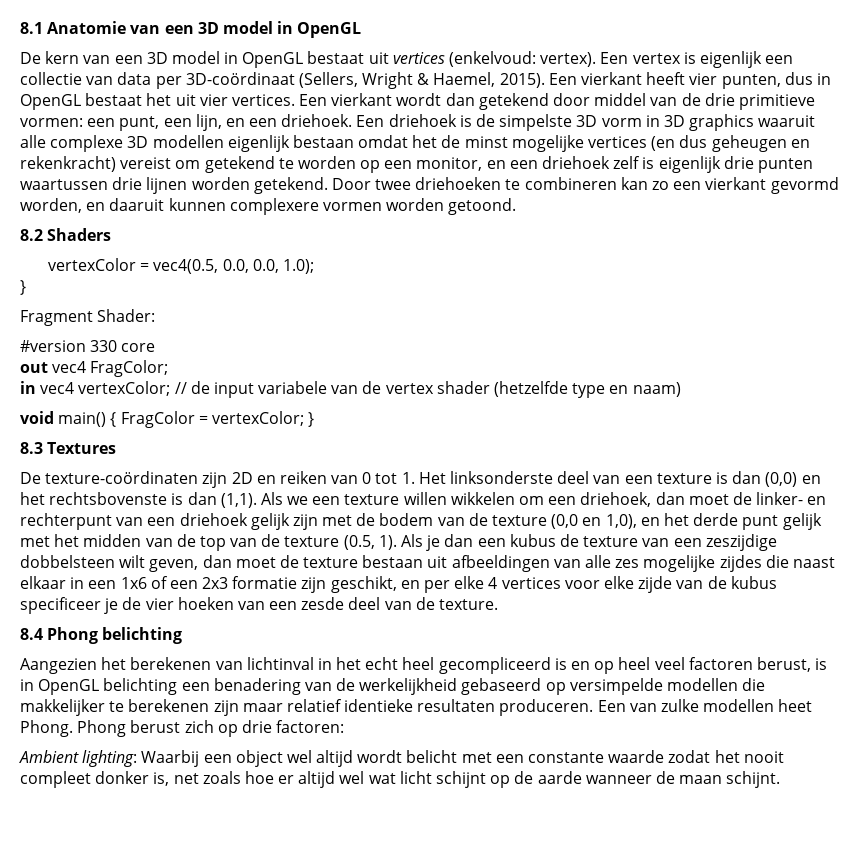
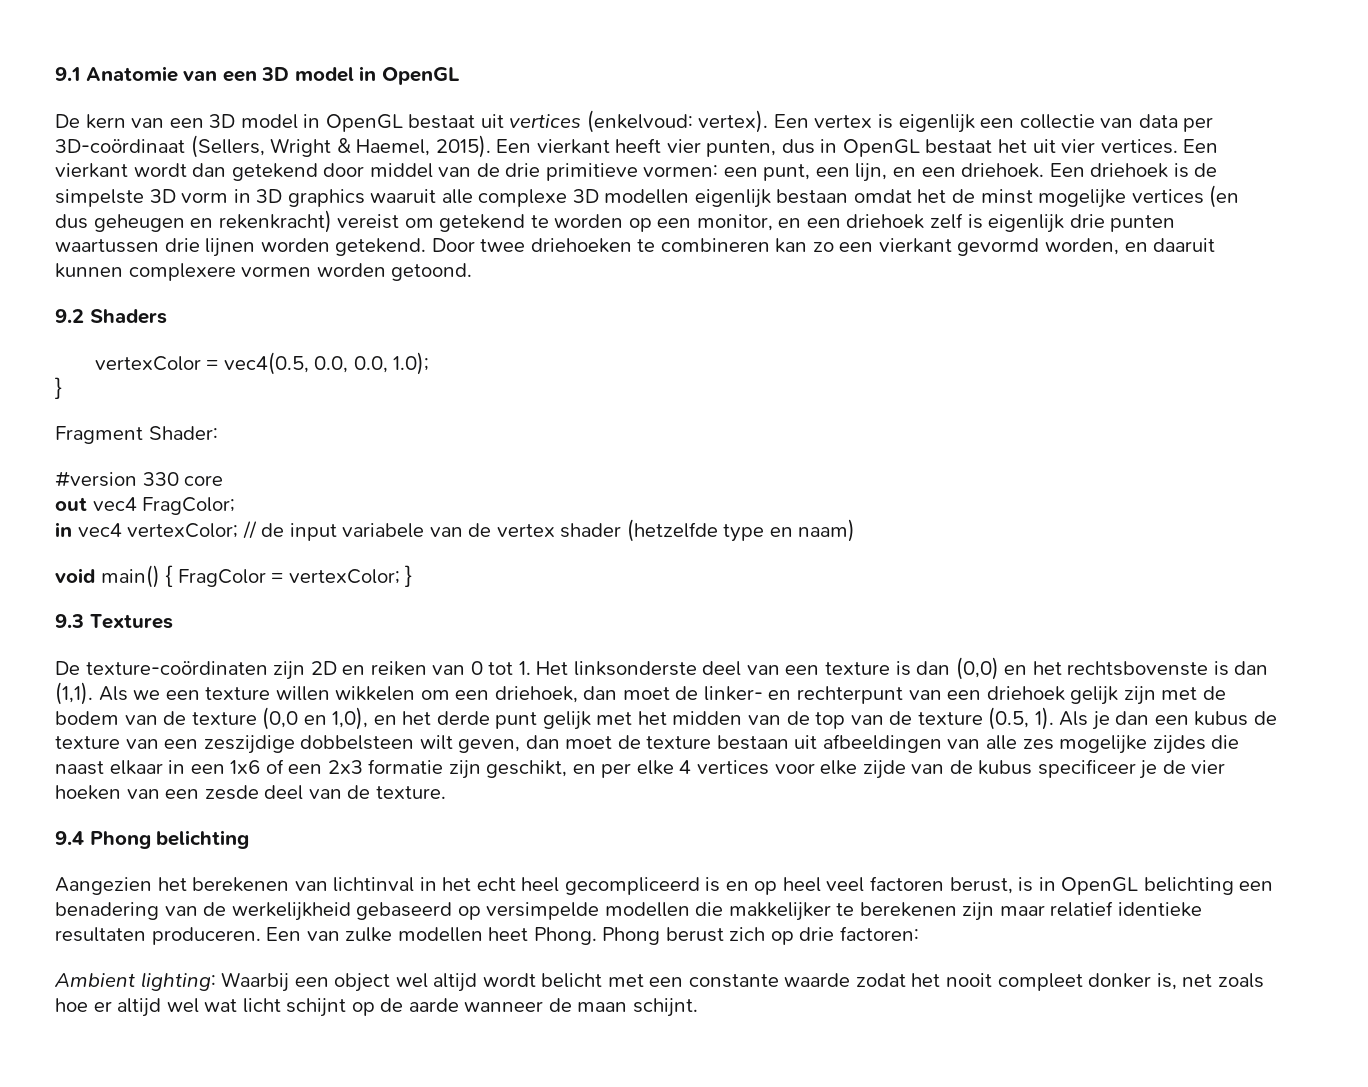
[20,22,43,34] 8.1 -> [55,67,80,81] 9.1
[20,229,43,241] 8.2 -> [55,309,84,323] 9.2
[20,442,43,454] 8.3 -> [55,614,84,628] 9.3
[20,628,43,640] 8.4 -> [55,831,84,845] 9.4

